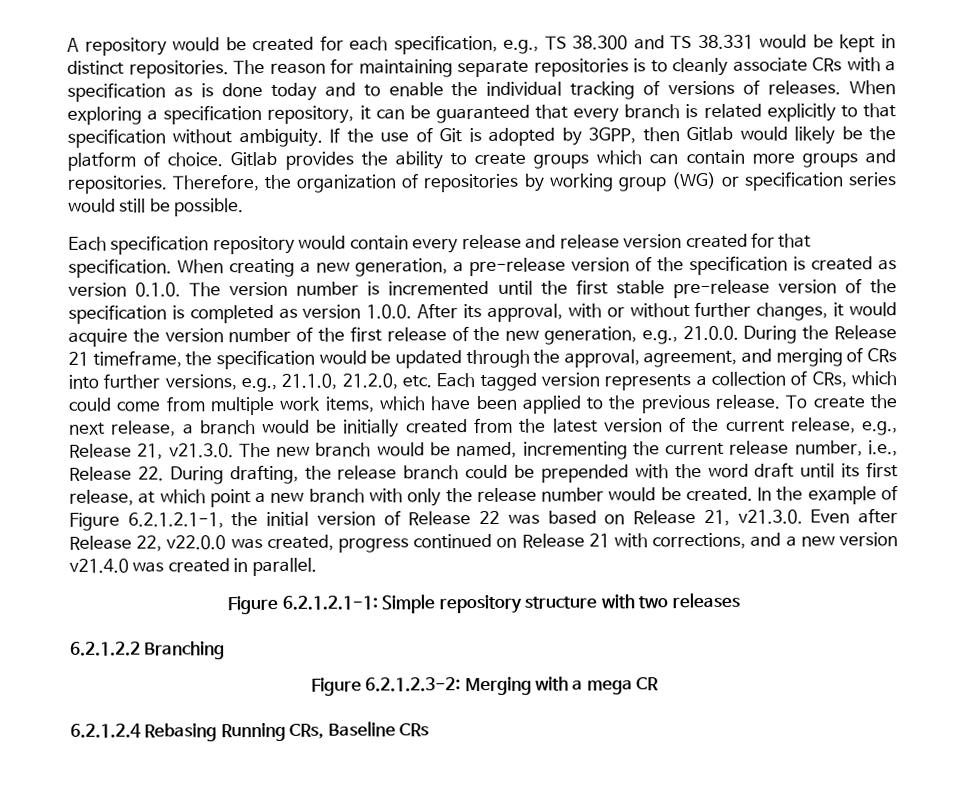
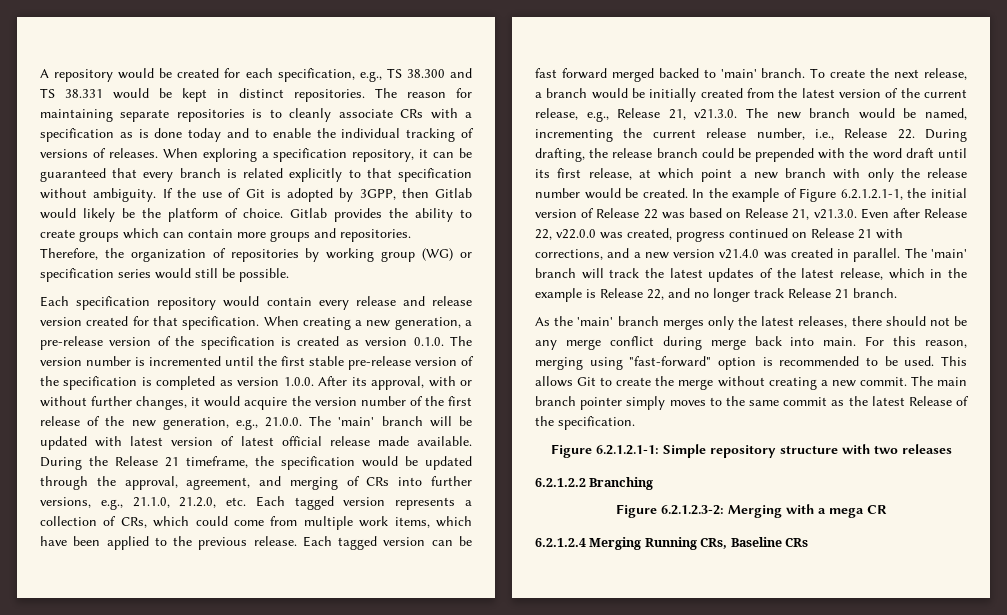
(739, 333) none -> [309,416,473,427] [40,436,472,450] The 'main' branch will be updated with latest version of latest official release made available.
(782, 401) none -> [302,536,472,550] [535,68,806,82] Each tagged version can be fast forward merged backed to 'main' branch.
(317, 567) none -> [904,248,967,258] [535,268,967,282] [535,288,897,302] [535,316,967,330] [535,336,967,350] [535,356,967,370] [535,376,967,390] [535,396,969,410] [535,416,635,430] The 'main' branch will track the latest updates of the latest release, which in the example is Release 22, and no longer track Release 21 branch. // As the 'main' branch merges only the latest releases, there should not be any merge conflict during merge back into main. For this reason, merging using "fast-forward" option is recommended to be used. This allows Git to create the merge without creating a new commit. The main branch pointer simply moves to the same commit as the latest Release of the specification.
[144,723,218,742] Rebasing -> [589,537,642,550] Merging

